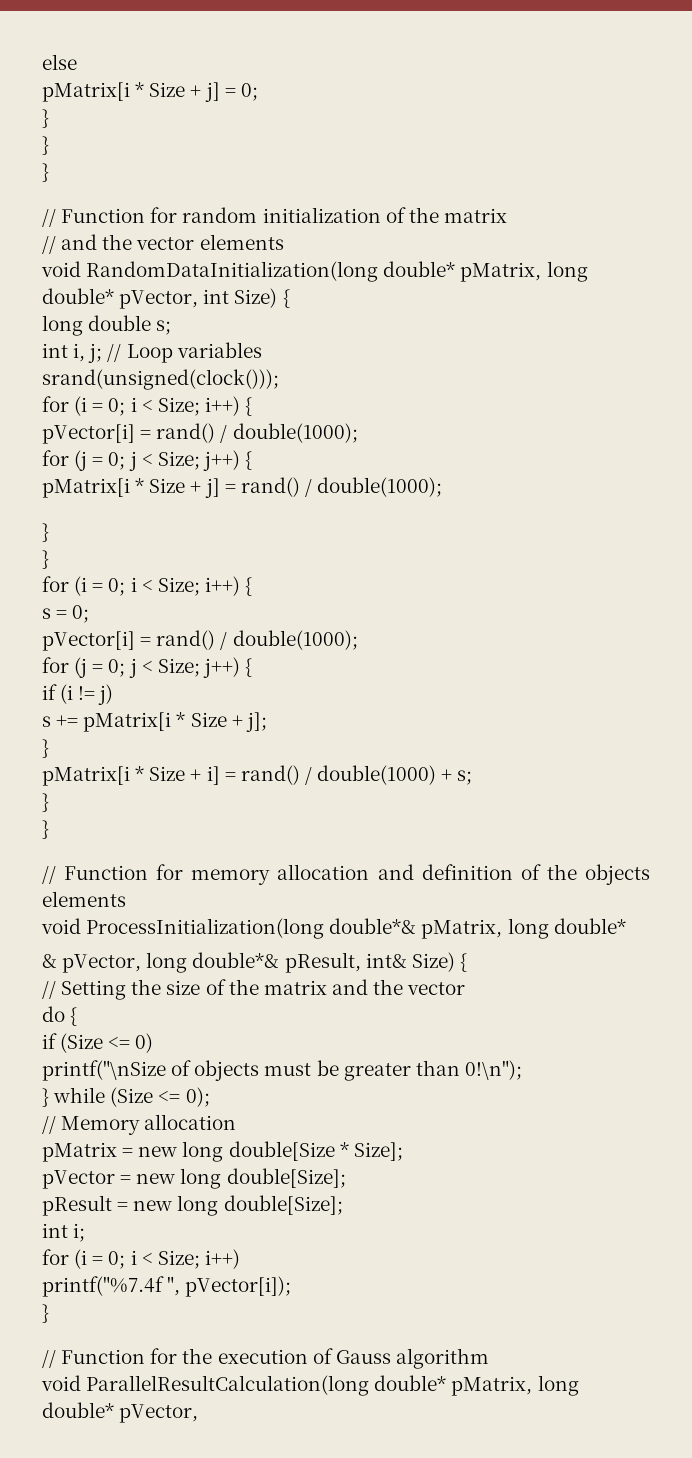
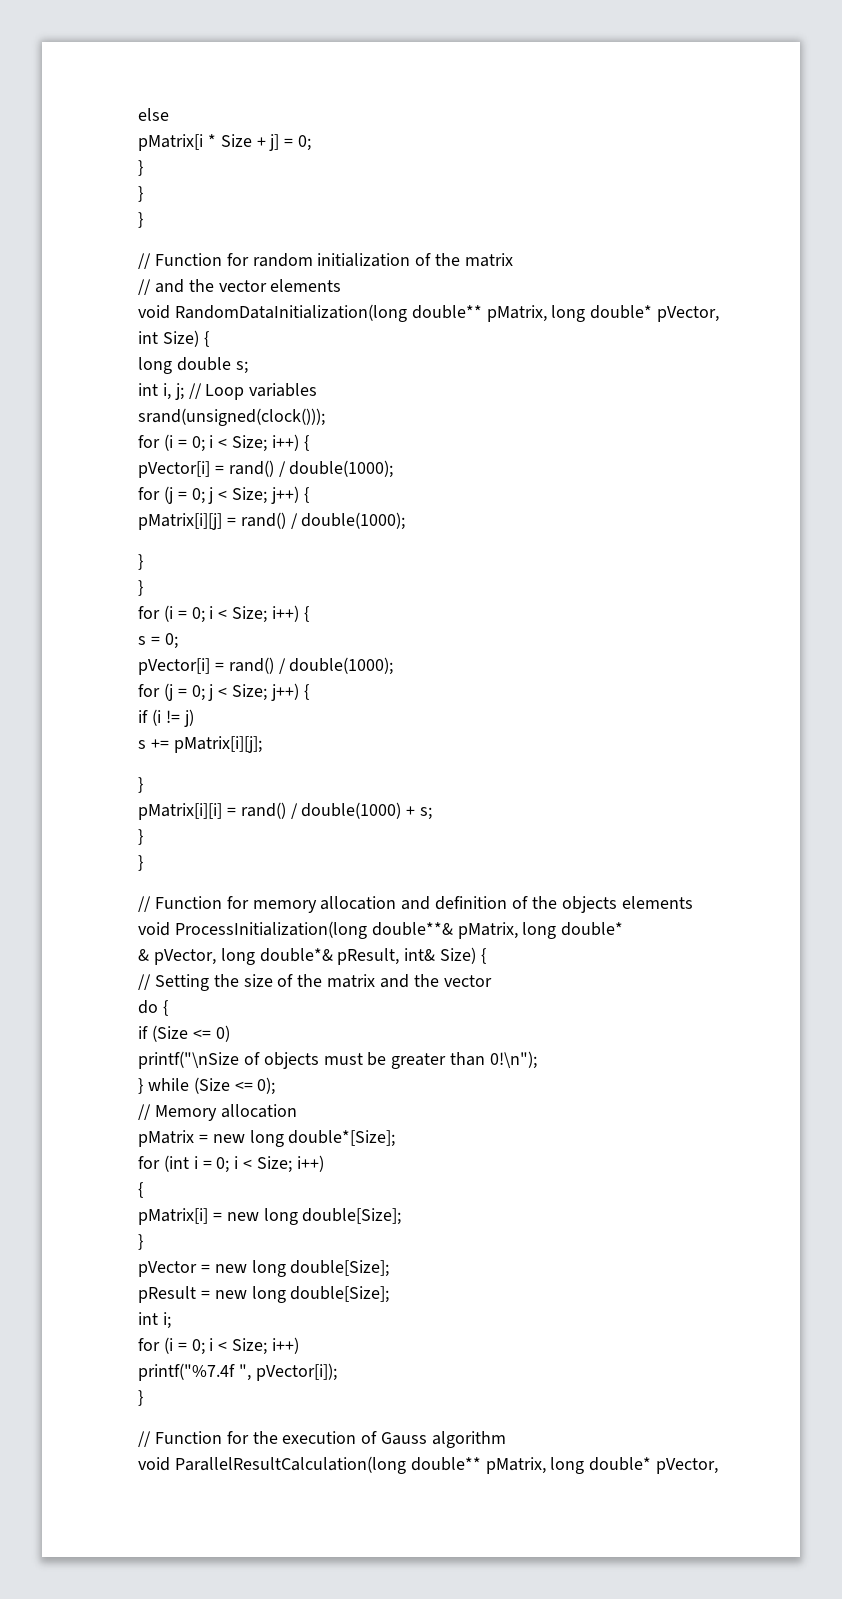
[383,261,588,282] [42,288,199,309] double* pMatrix, long double* pVector, -> [411,305,720,322] double** pMatrix, long double* pVector, //
[42,478,220,498] pMatrix[i * Size + j] -> [138,513,222,530] pMatrix[i][j]
[83,712,267,732] [42,739,49,758] [42,766,220,786] pMatrix[i * Size + j]; // } // pMatrix[i * Size + i] -> [173,736,262,753] [138,777,143,793] [138,803,222,820] pMatrix[i][j]; // } // pMatrix[i][i]
[329,918,417,934] double*& -> [371,922,453,936] double**&
[228,1141,403,1161] double[Size * Size]; -> [288,1130,396,1147] [138,1155,324,1173] [138,1182,143,1198] [138,1208,402,1225] [138,1234,143,1250] double*[Size]; // for (int i = 0; i < Size; i++) // { // pMatrix[i] = new long double[Size]; // }
[374,1375,447,1391] double* -> [410,1457,481,1471] double**

